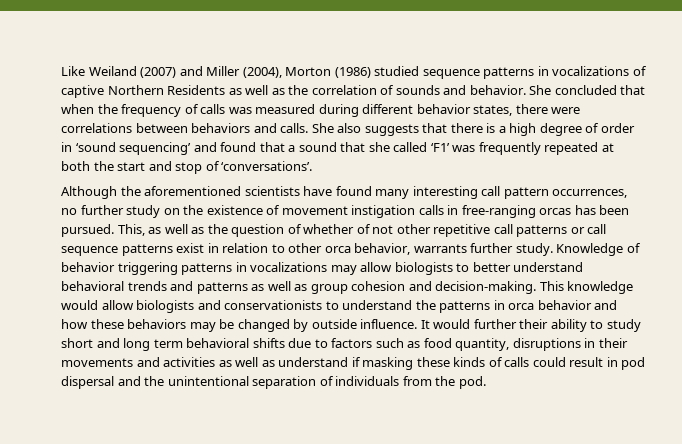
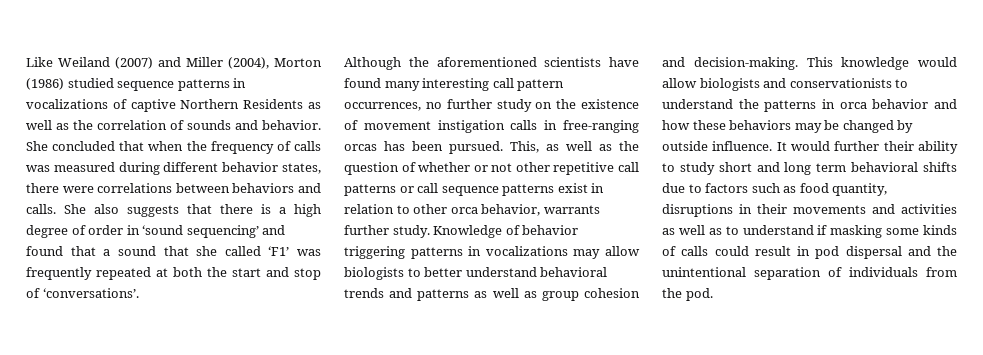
[356,224,371,234] of -> [473,165,488,172] or
(275, 363) none -> [725,226,739,235] to
[416,357,450,367] these -> [886,228,920,235] some

